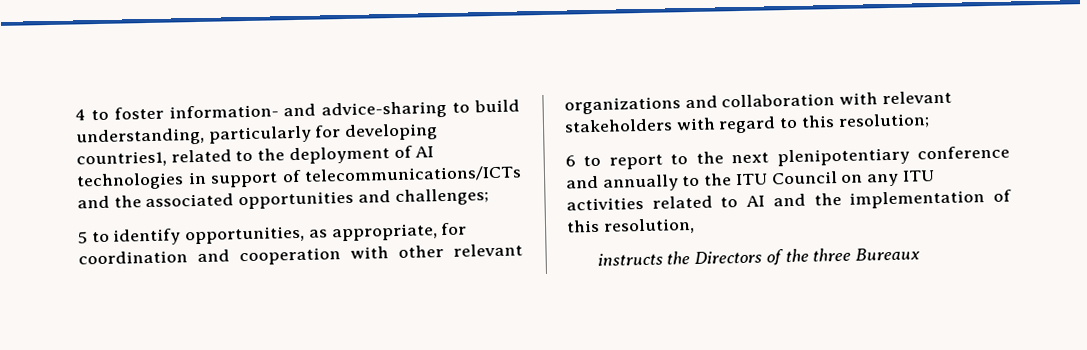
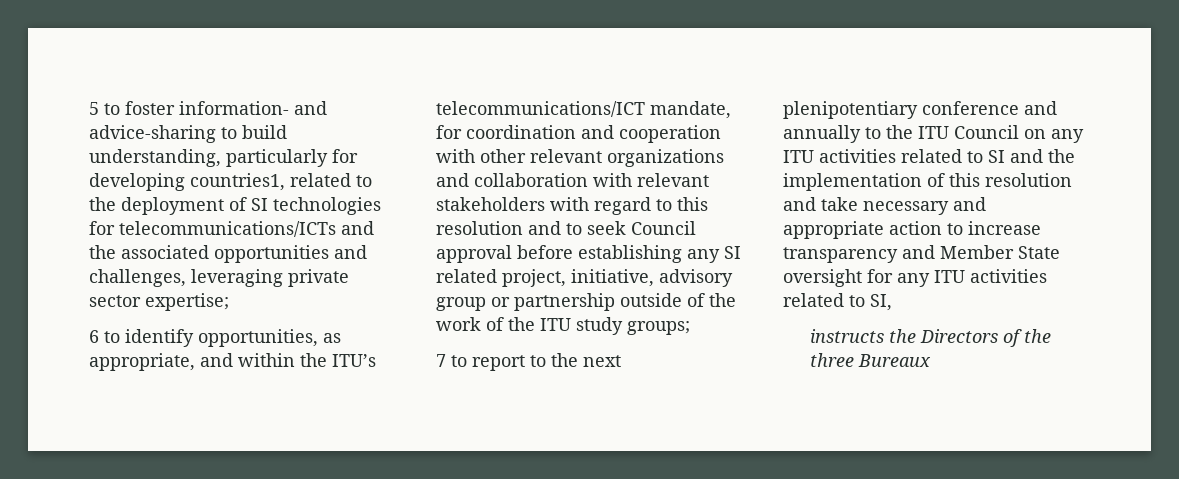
[75,109,86,121] 4 -> [89,102,99,115] 5
[415,146,435,158] [76,169,302,191] AI technologies in support of -> [251,197,381,215] [89,221,115,235] SI technologies for
[394,188,489,207] [78,231,88,244] challenges; // 5 -> [89,269,349,287] [89,293,229,311] [89,330,99,343] challenges, leveraging private sector expertise; // 6
(438, 232) none -> [200,353,376,367] [436,101,731,119] and within the ITU’s telecommunications/ICT mandate,
[837,113,930,130] [565,155,576,167] resolution; // 6 -> [436,221,696,235] [436,245,741,263] [436,269,733,287] [436,293,736,311] [436,317,690,335] [436,354,446,367] resolution and to seek Council approval before establishing any SI related project, initiative, advisory group or partnership outside of the work of the ITU study groups; // 7
[746,195,766,207] AI -> [988,150,1005,163] SI
[602,217,695,235] resolution, -> [985,173,1072,187] [783,197,986,215] [783,221,1041,239] [783,245,1060,263] [783,269,1047,287] [783,293,892,311] resolution and take necessary and appropriate action to increase transparency and Member State oversight for any ITU activities related to SI,

